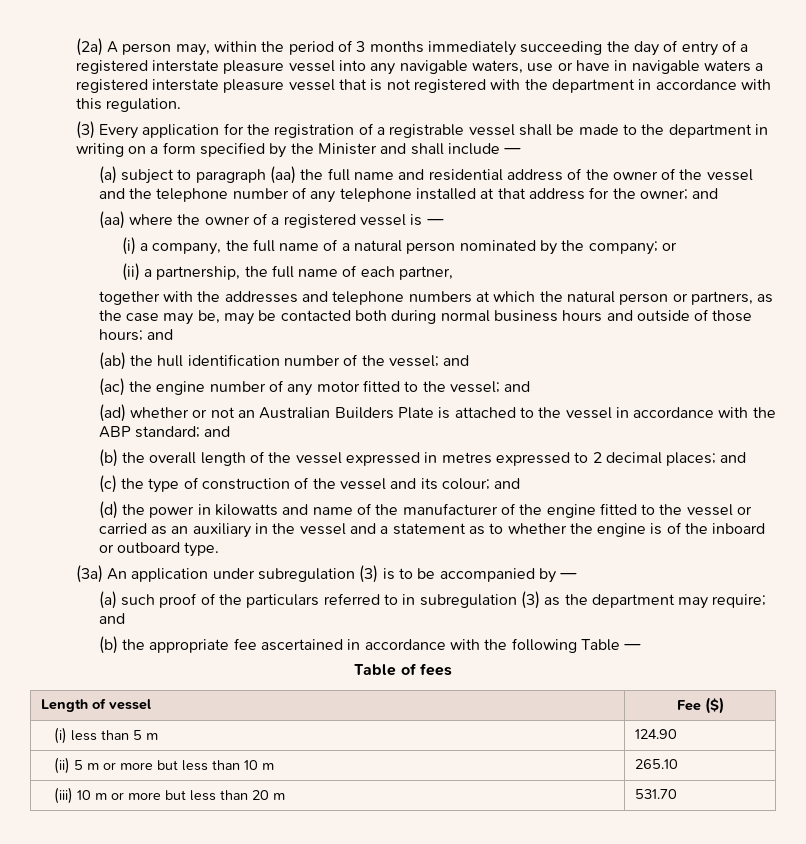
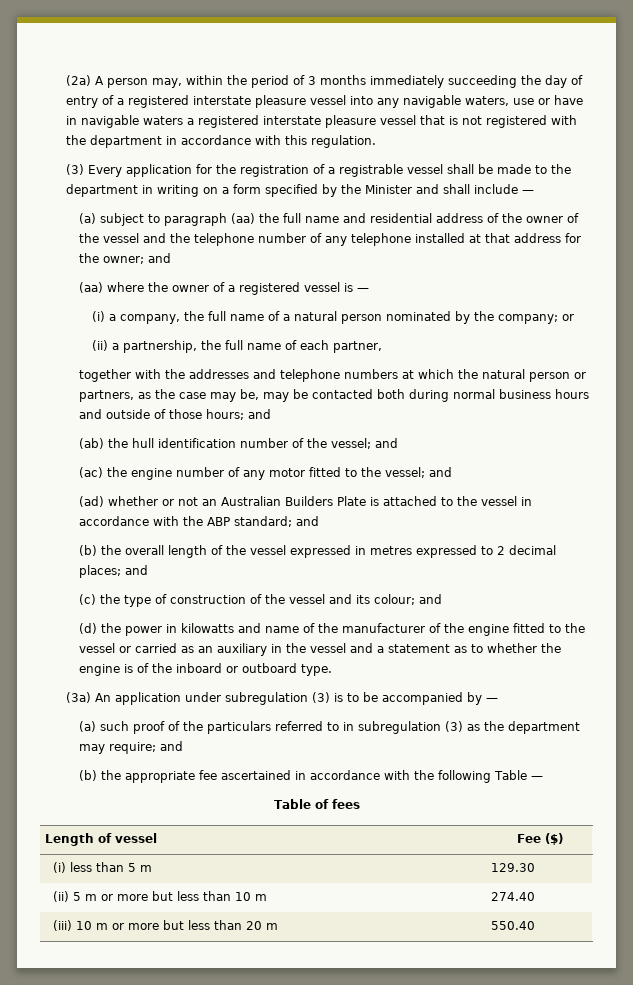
[634,729,677,739] 124.90 -> [491,863,536,872] 129.30
[634,759,678,769] 265.10 -> [491,892,536,901] 274.40
[634,789,677,799] 531.70 -> [491,921,536,930] 550.40

